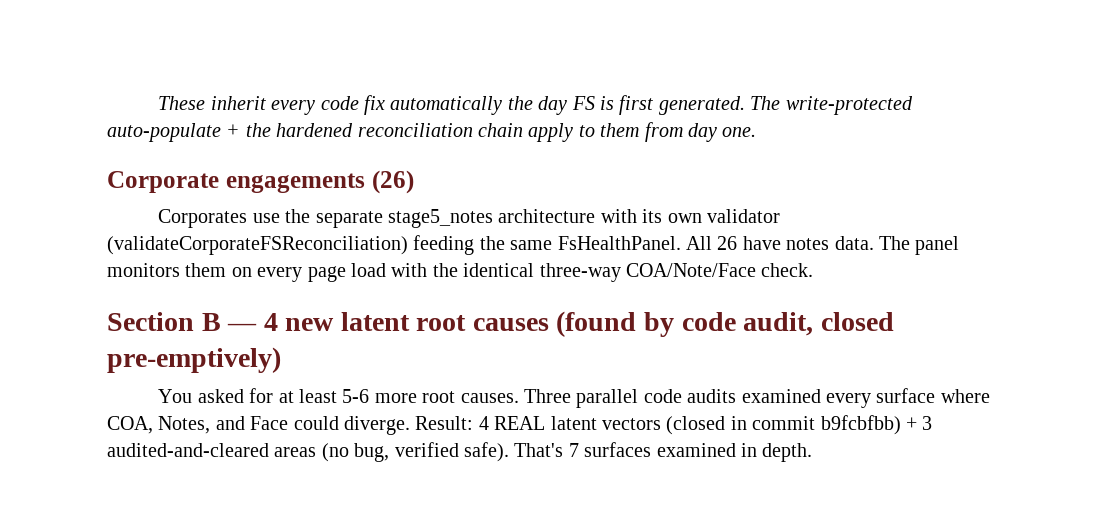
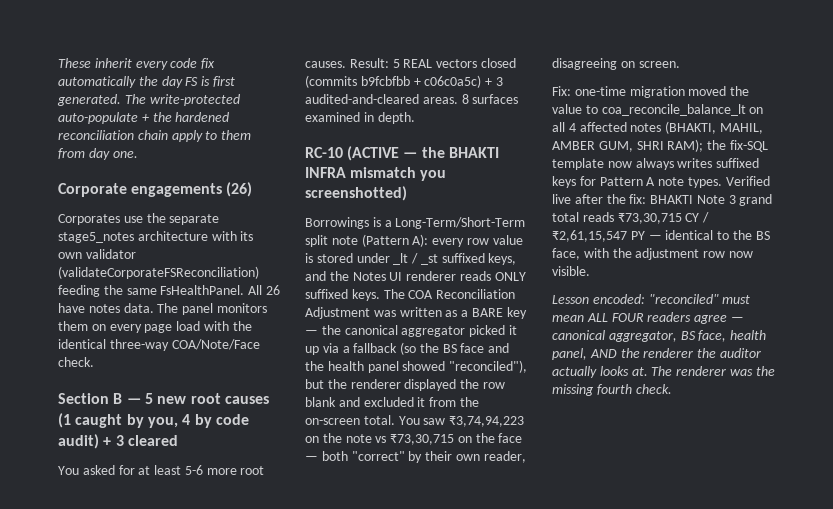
[263,311,894,337] [107,347,281,373] 4 new latent root causes (found by code audit, closed pre-emptively) -> [144,393,269,404] [58,413,249,428] [58,434,178,449] 5 new root causes (1 caught by you, 4 by code audit) + 3 cleared
[523,388,990,408] [107,415,933,435] [107,442,813,462] Three parallel code audits examined every surface where COA, Notes, and Face could diverge. Result: 4 REAL latent vectors (closed in commit b9fcbfbb) + 3 audited-and-cleared areas (no bug, verified safe). That's 7 surfaces examined in depth. -> [349,58,516,68] [305,75,503,88] [305,94,519,104] [305,112,415,124] [305,146,499,161] [305,167,447,181] [305,186,407,201] [305,217,526,229] [305,234,523,247] [305,253,517,265] [305,271,526,281] [305,289,516,301] [305,307,527,319] [305,325,517,337] [305,342,510,355] [305,360,528,373] [305,379,505,391] [305,397,479,407] [305,415,525,427] [305,433,523,445] [305,451,526,463] [552,58,680,70] [552,86,750,98] [552,104,764,116] [552,121,763,134] [552,139,768,152] [552,158,760,170] [552,176,770,188] [552,194,773,206] [552,212,710,224] [552,230,770,242] [552,248,753,260] [552,266,590,276] [552,294,751,304] [552,312,744,324] [552,330,767,342] [552,348,761,360] [552,366,775,378] [552,384,672,396] Result: 5 REAL vectors closed (commits b9fcbfbb + c06c0a5c) + 3 audited-and-cleared areas. 8 surfaces examined in depth. // RC-10 (ACTIVE — the BHAKTI INFRA mismatch you screenshotted) // Borrowings is a Long-Term/Short-Term split note (Pattern A): every row value is stored under _lt / _st suffixed keys, and the Notes UI renderer reads ONLY suffixed keys. The COA Reconciliation Adjustment was written as a BARE key — the canonical aggregator picked it up via a fallback (so the BS face and the health panel showed "reconciled"), but the renderer displayed the row blank and excluded it from the on-screen total. You saw ₹3,74,94,223 on the note vs ₹73,30,715 on the face — both "correct" by their own reader, disagreeing on screen. // Fix: one-time migration moved the value to coa_reconcile_balance_lt on all 4 affected notes (BHAKTI, MAHIL, AMBER GUM, SHRI RAM); the fix-SQL template now always writes suffixed keys for Pattern A note types. Verified live after the fix: BHAKTI Note 3 grand total reads ₹73,30,715 CY / ₹2,61,15,547 PY — identical to the BS face, with the adjustment row now visible. // Lesson encoded: "reconciled" must mean ALL FOUR readers agree — canonical aggregator, BS face, health panel, AND the renderer the auditor actually looks at. The renderer was the missing fourth check.

